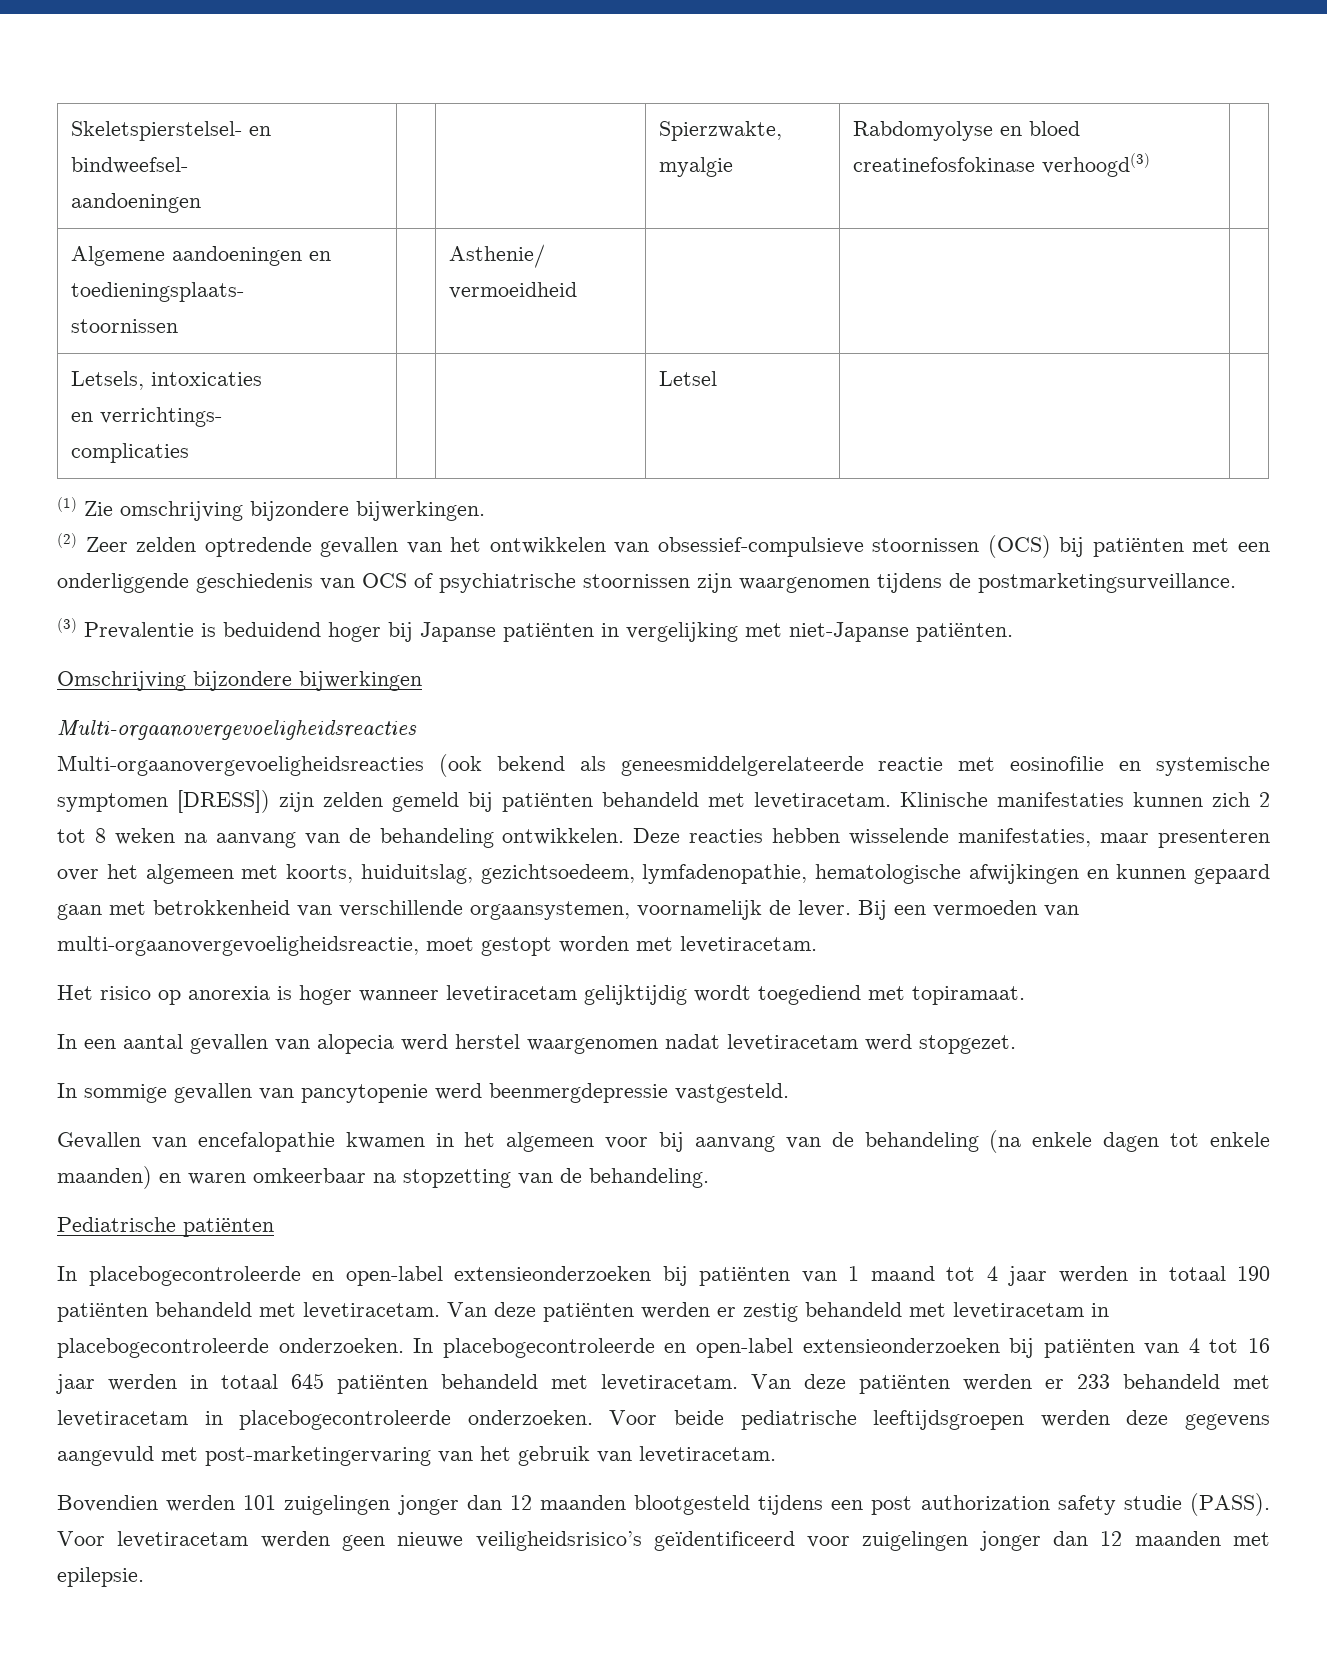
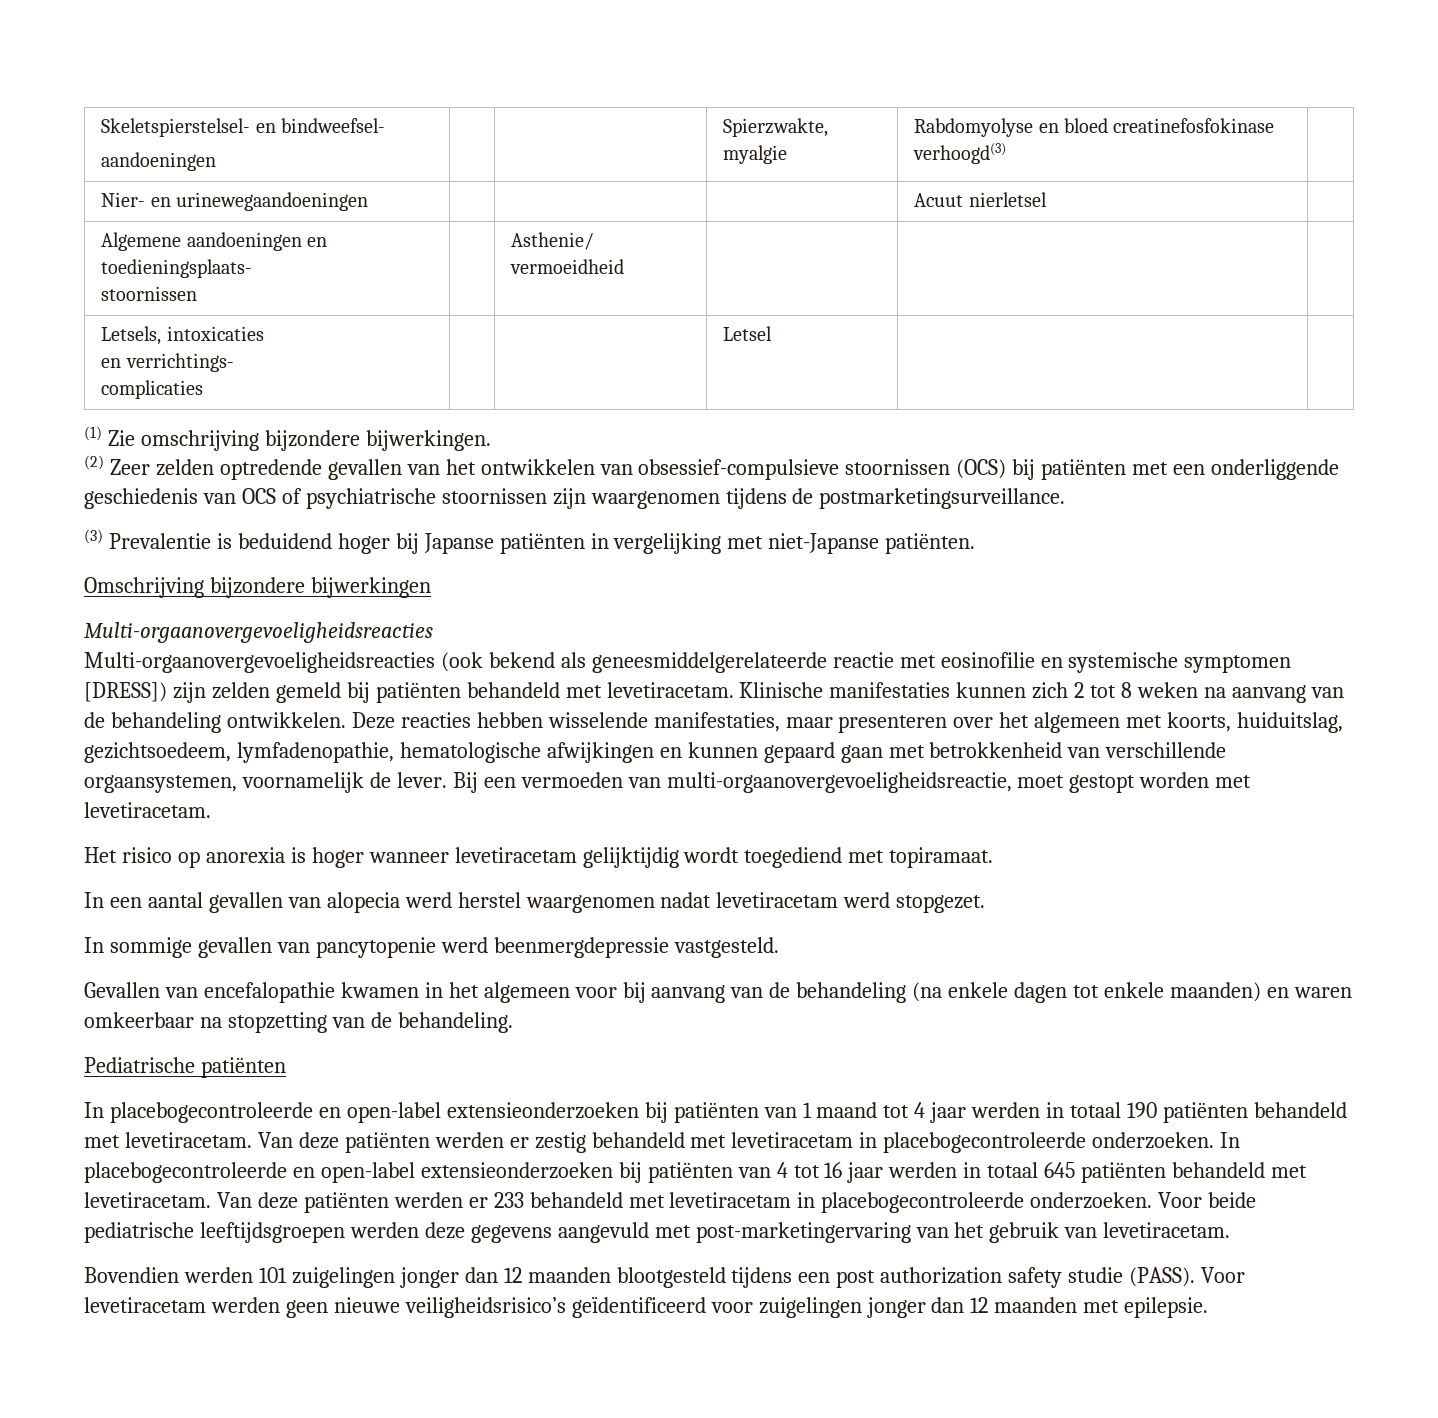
(1151, 165) none -> [101,192,368,211] [914,192,1047,207] // Nier- en urinewegaandoeningen | | | | Acuut nierletsel |

